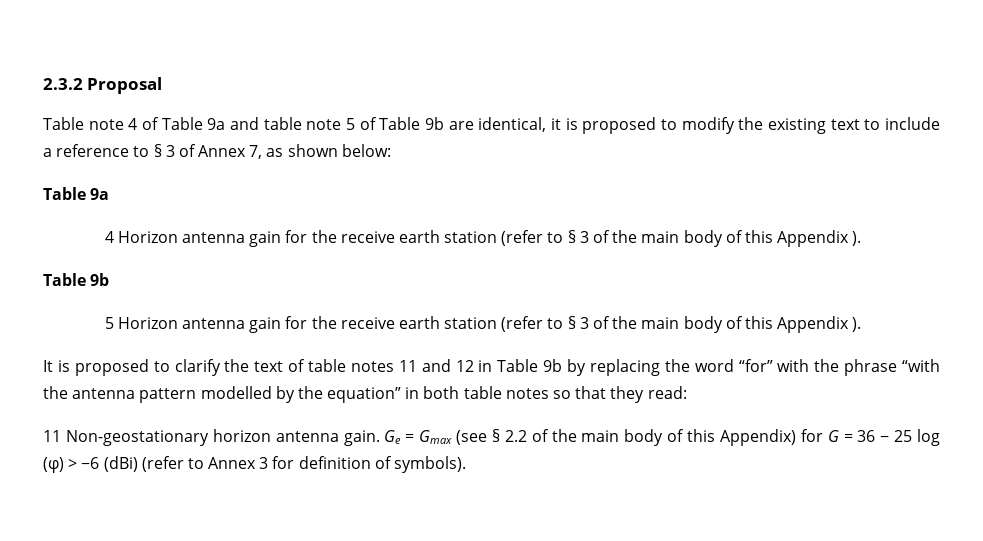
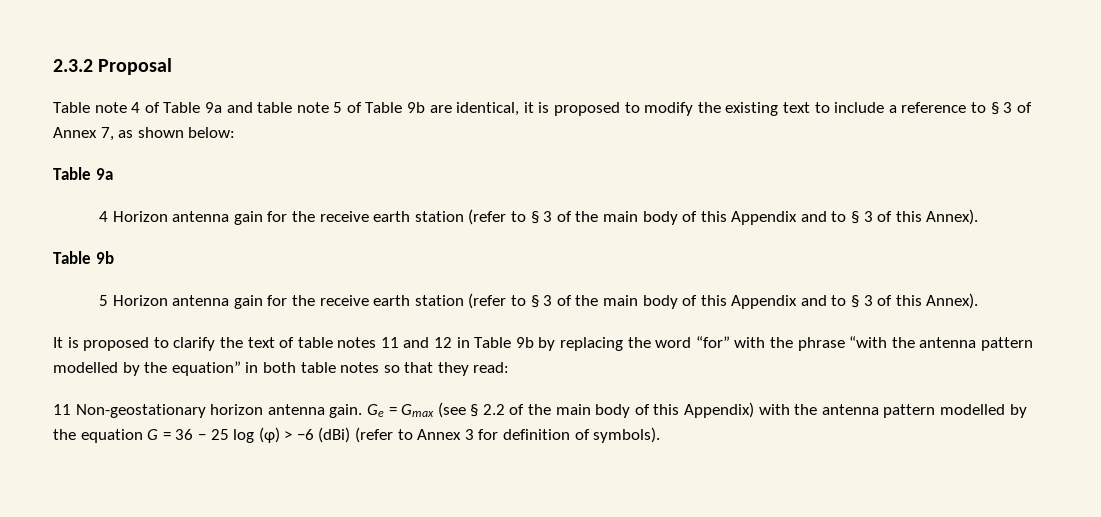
[852,231,862,246] ). -> [800,209,979,225] and to § 3 of this Annex).
[852,317,862,332] ). -> [800,293,979,309] and to § 3 of this Annex).
[800,429,823,442] for -> [758,404,1027,418] [53,429,143,443] with the antenna pattern modelled by the equation

